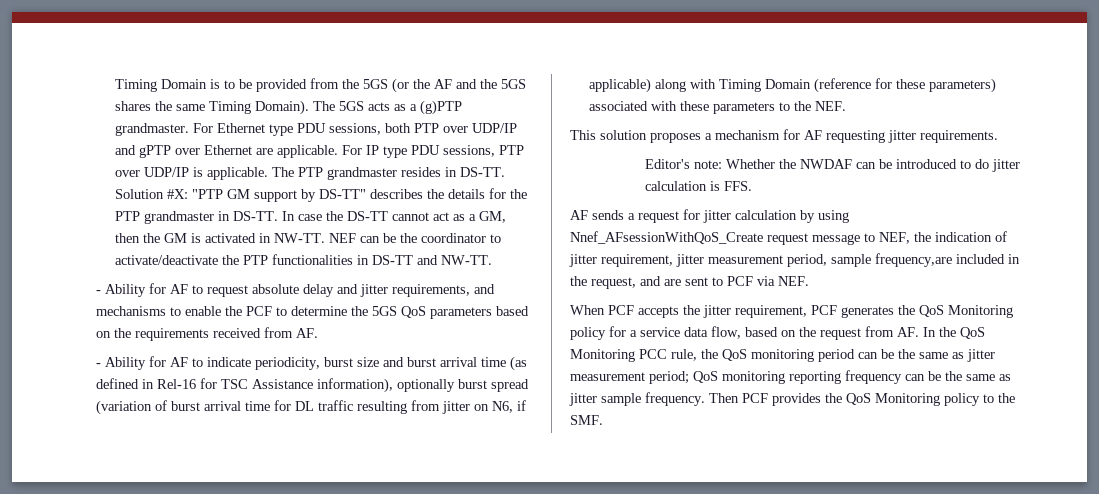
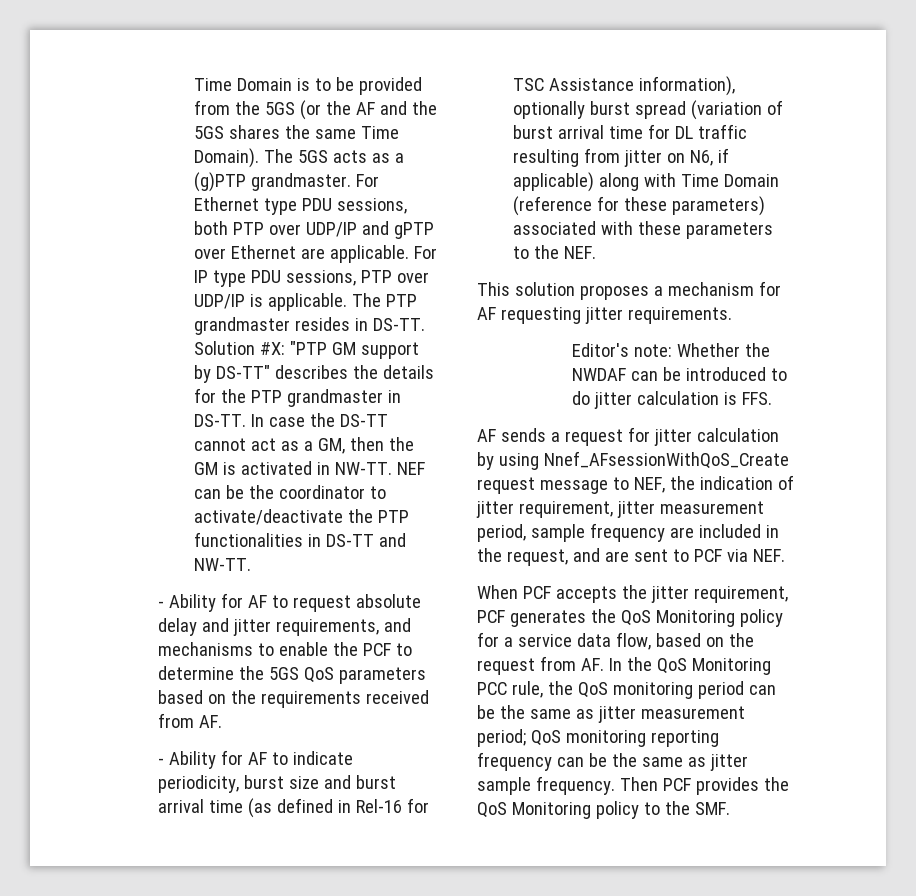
[114,79,157,92] Timing -> [194,78,233,91] Time
[208,101,251,114] Timing -> [361,126,400,139] Time
[718,79,761,92] Timing -> [681,174,720,187] Time
[875,253,952,267] frequency,are -> [589,523,694,542] frequency are

